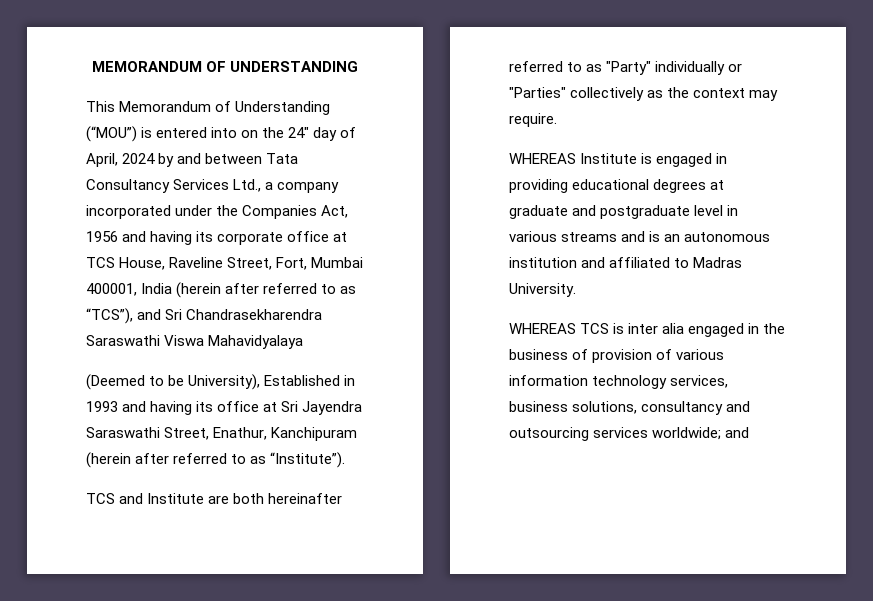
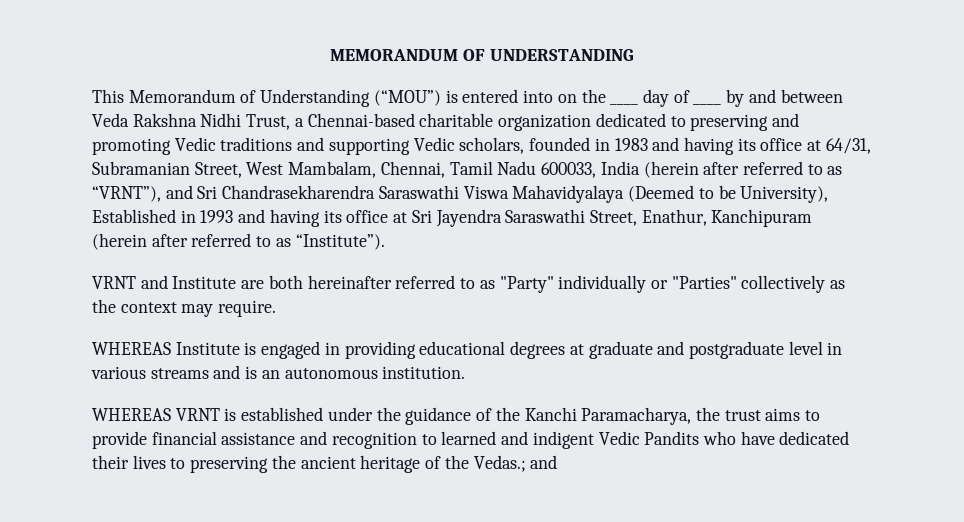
[288,127,310,138] 24" -> [610,103,639,105] ____
[86,153,156,167] April, 2024 -> [693,103,722,105] ____
[266,153,299,164] [86,179,340,193] [86,205,349,219] [86,231,348,245] [86,257,364,270] [86,283,137,296] Tata Consultancy Services Ltd., a company incorporated under the Companies Act, 1956 and having its corporate office at TCS House, Raveline Street, Fort, Mumbai 400001, -> [92,113,799,131] [92,137,871,155] [92,161,597,178] Veda Rakshna Nidhi Trust, a Chennai-based charitable organization dedicated to preserving and promoting Vedic traditions and supporting Vedic scholars, founded in 1983 and having its office at 64/31, Subramanian Street, West Mambalam, Chennai, Tamil Nadu 600033,
[86,308,133,324] “TCS”), -> [92,186,161,202] “VRNT”),
(304, 342) // -> (625, 194) none
[86,493,115,504] TCS -> [92,276,136,289] VRNT
[509,257,743,268] [509,283,576,297] [509,323,786,337] [509,349,725,363] [509,375,729,389] [509,401,751,415] [509,427,722,441] institution and affiliated to Madras University. // WHEREAS TCS is inter alia engaged in the business of provision of various information technology services, business solutions, consultancy and outsourcing services worldwide; -> [382,366,466,379] [92,407,821,425] [92,431,850,449] [92,455,526,473] institution. // WHEREAS VRNT is established under the guidance of the Kanchi Paramacharya, the trust aims to provide financial assistance and recognition to learned and indigent Vedic Pandits who have dedicated their lives to preserving the ancient heritage of the Vedas.;

